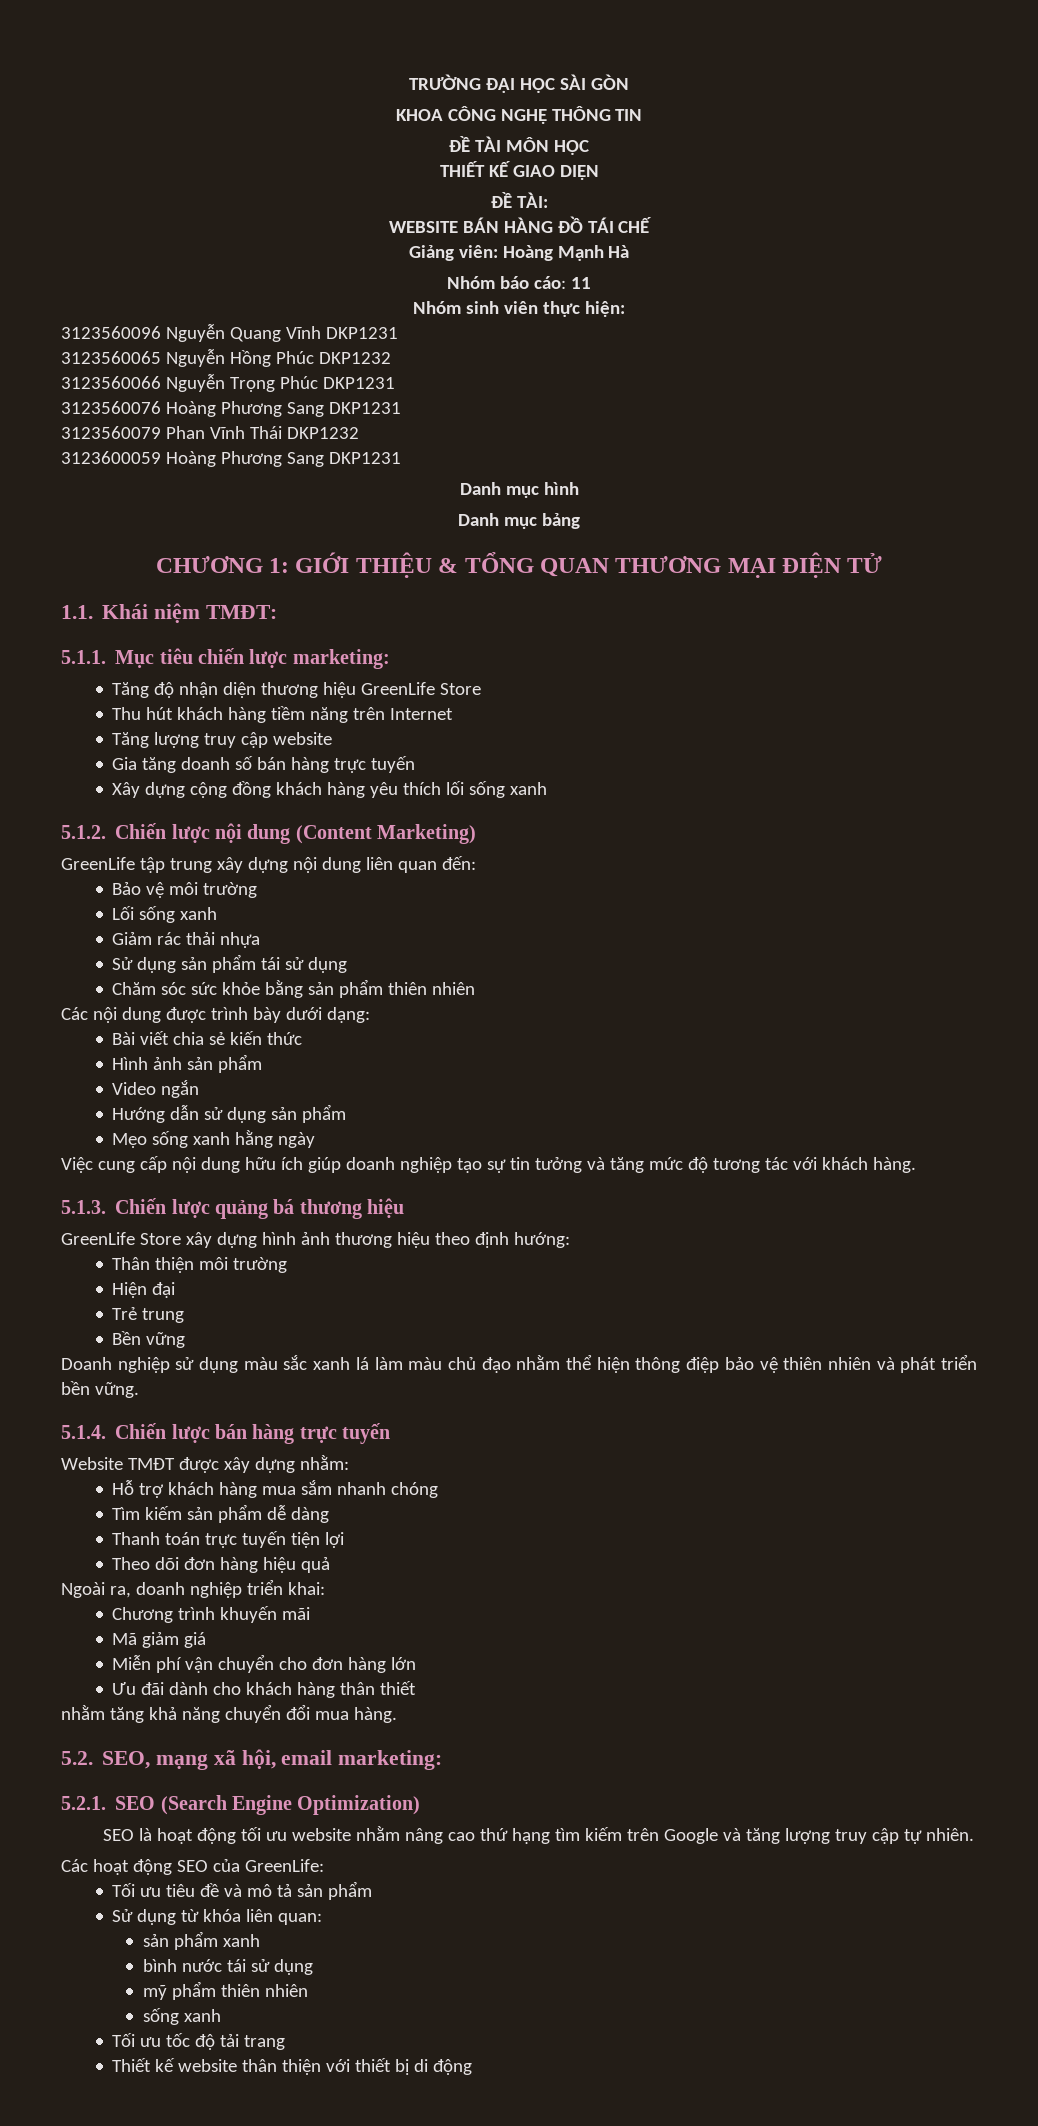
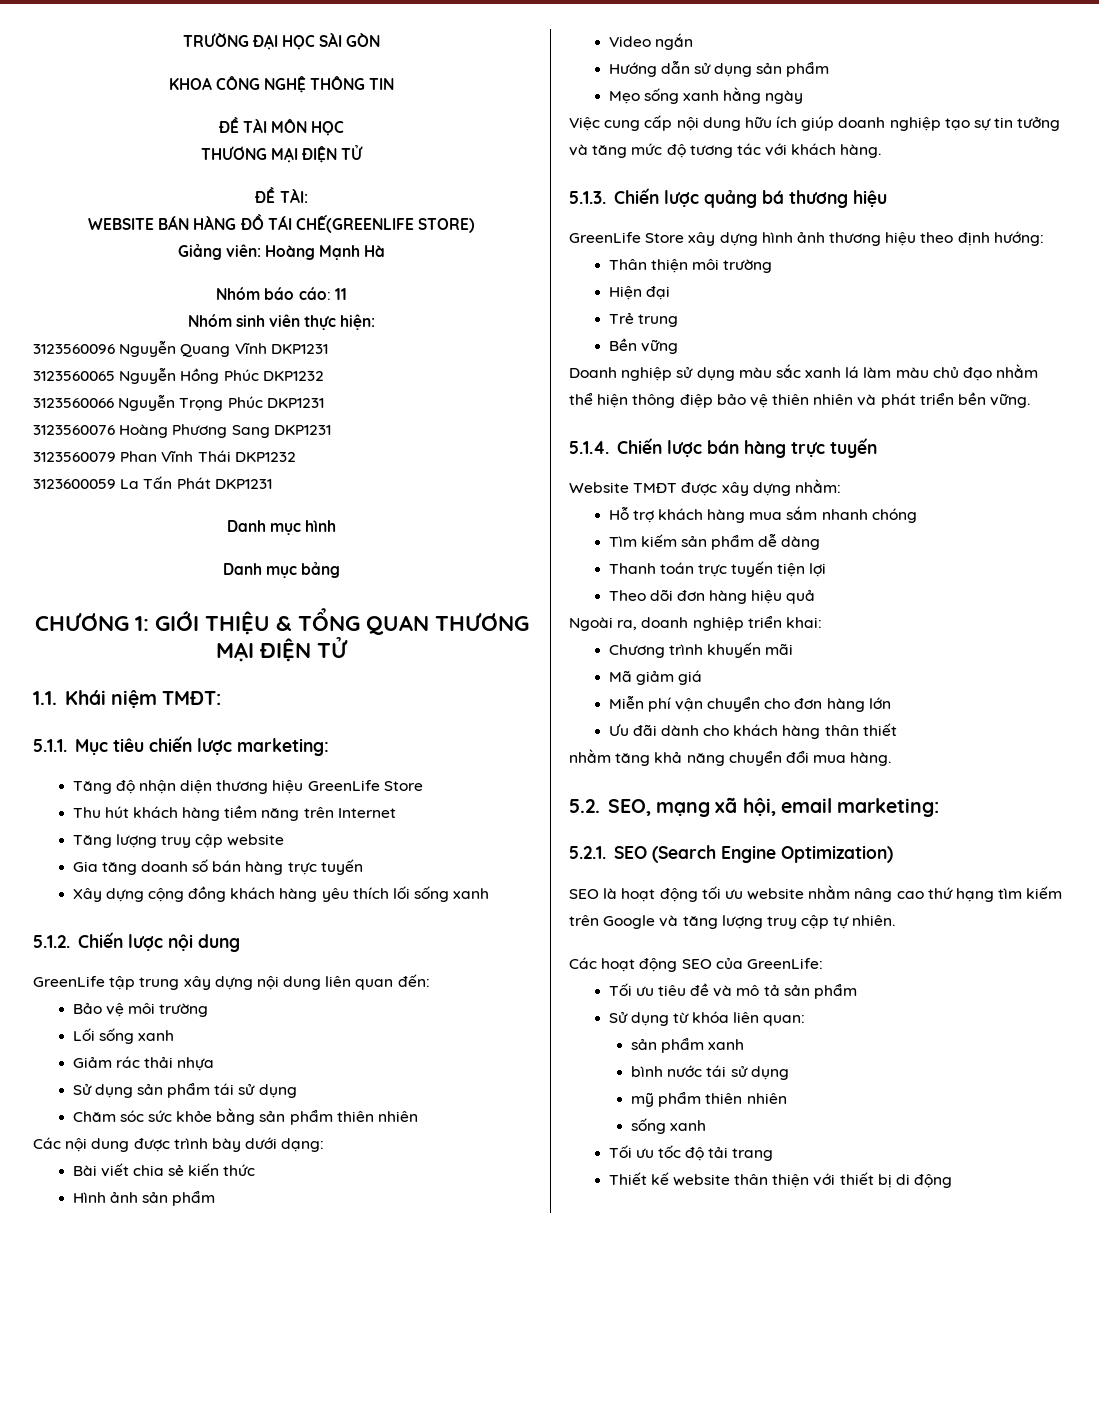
[439,161,599,180] THIẾT KẾ GIAO DIỆN -> [200,145,364,163] THƯƠNG MẠI ĐIỆN TỬ
[618,217,653,233] CHẾ -> [295,215,476,233] CHẾ(GREENLIFE STORE)
[165,451,324,467] Hoàng Phương Sang -> [120,476,211,489] La Tấn Phát
[295,824,477,844] (Content Marketing) -> (240, 943) none

